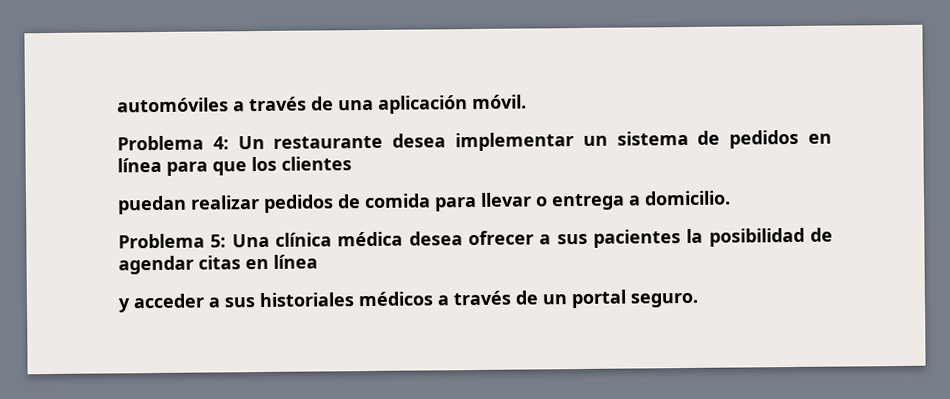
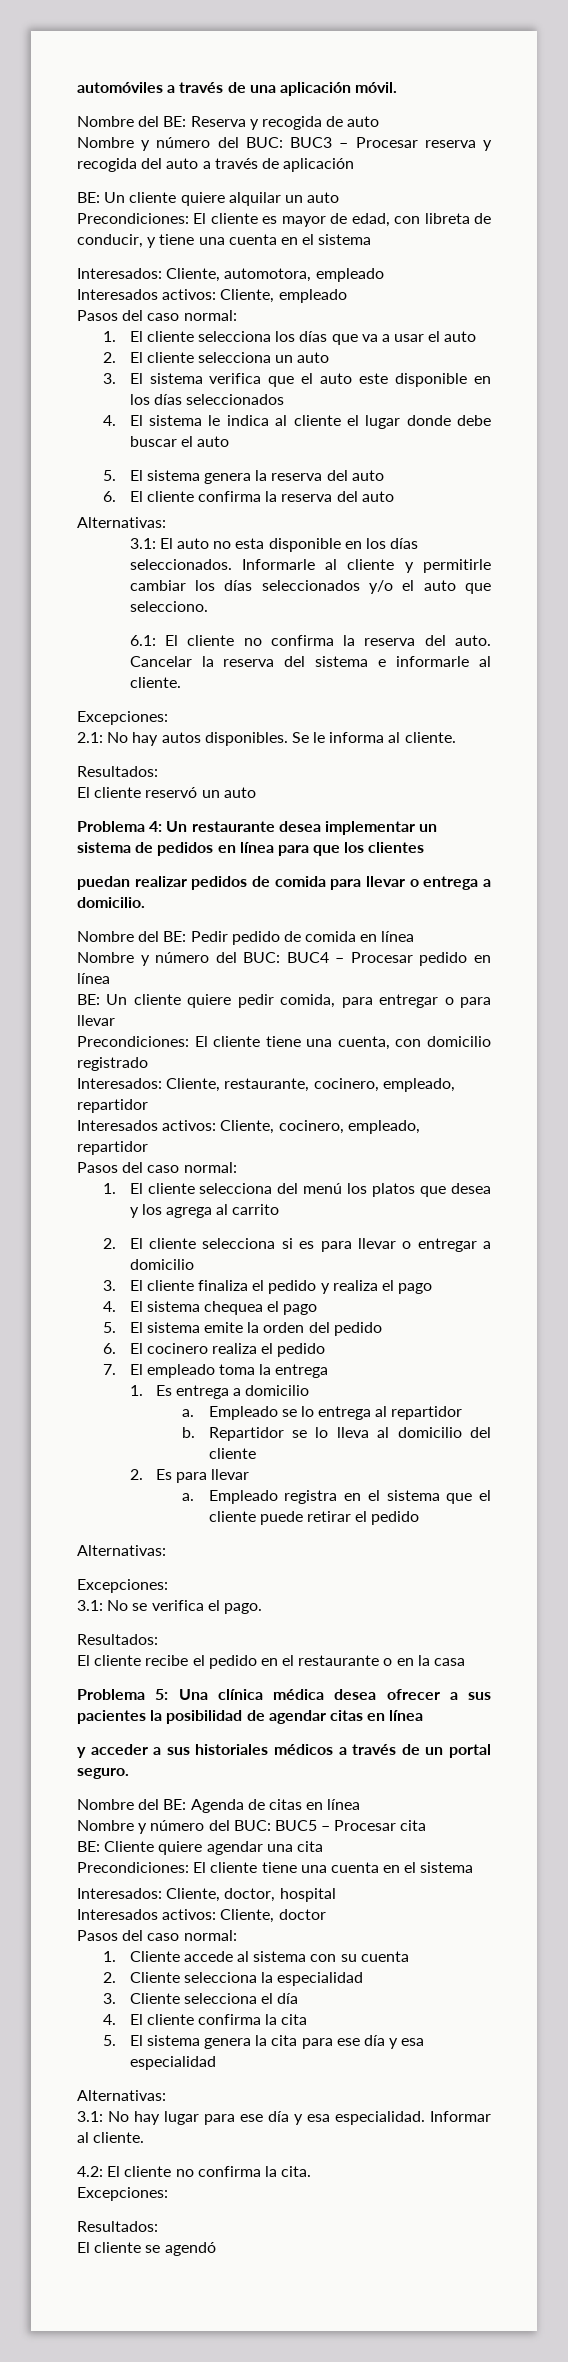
(527, 102) none -> [77,116,380,130] [77,137,492,151] [77,158,355,172] [77,192,340,206] [77,213,492,227] [77,234,372,248] [77,268,384,282] [77,289,347,303] [77,310,237,321] [103,331,477,345] [103,352,330,363] [103,373,492,387] [129,394,284,405] [103,415,492,429] [129,436,229,447] [103,470,384,484] [103,491,394,502] [77,517,166,528] [129,538,419,552] [129,559,491,573] [129,580,492,594] [129,601,208,612] [129,635,491,646] [129,656,492,667] [129,677,181,688] [77,711,168,725] [77,732,456,746] [77,766,158,777] [77,787,256,798] // Nombre del BE: Reserva y recogida de auto // Nombre y número del BUC: BUC3 – Procesar reserva y recogida del auto a través de aplicación // BE: Un cliente quiere alquilar un auto // Precondiciones: El cliente es mayor de edad, con libreta de conducir, y tiene una cuenta en el sistema // Interesados: Cliente, automotora, empleado // Interesados activos: Cliente, empleado // Pasos del caso normal: // 1. El cliente selecciona los días que va a usar el auto // 2. El cliente selecciona un auto // 3. El sistema verifica que el auto este disponible en los días seleccionados // 4. El sistema le indica al cliente el lugar donde debe buscar el auto // 5. El sistema genera la reserva del auto // 6. El cliente confirma la reserva del auto // Alternativas: // 3.1: El auto no esta disponible en los días seleccionados. Informarle al cliente y permitirle cambiar los días seleccionados y/o el auto que selecciono. // 6.1: El cliente no confirma la reserva del auto. Cancelar la reserva del sistema e informarle al cliente. // Excepciones: // 2.1: No hay autos disponibles. Se le informa al cliente. // Resultados: // El cliente reservó un auto
(731, 198) none -> [77,931,415,945] [77,952,491,966] [77,973,110,984] [77,994,492,1008] [77,1015,115,1026] [77,1036,491,1050] [77,1057,148,1071] [77,1078,455,1092] [77,1099,148,1113] [77,1120,420,1134] [77,1141,148,1155] [77,1162,237,1173] [103,1183,491,1197] [129,1204,280,1218] [103,1238,492,1252] [129,1259,194,1270] [103,1280,433,1294] [103,1301,318,1315] [103,1322,382,1336] [103,1343,326,1357] [103,1364,329,1378] [129,1385,310,1399] [182,1406,463,1420] [182,1427,492,1441] [208,1448,256,1459] [129,1469,250,1483] [182,1490,491,1504] [208,1511,420,1525] [77,1545,166,1556] [77,1579,168,1593] [77,1600,262,1614] [77,1634,158,1645] [77,1655,466,1669] // Nombre del BE: Pedir pedido de comida en línea // Nombre y número del BUC: BUC4 – Procesar pedido en línea // BE: Un cliente quiere pedir comida, para entregar o para llevar // Precondiciones: El cliente tiene una cuenta, con domicilio registrado // Interesados: Cliente, restaurante, cocinero, empleado, repartidor // Interesados activos: Cliente, cocinero, empleado, repartidor // Pasos del caso normal: // 1. El cliente selecciona del menú los platos que desea y los agrega al carrito // 2. El cliente selecciona si es para llevar o entregar a domicilio // 3. El cliente finaliza el pedido y realiza el pago // 4. El sistema chequea el pago // 5. El sistema emite la orden del pedido // 6. El cocinero realiza el pedido // 7. El empleado toma la entrega // 1. Es entrega a domicilio // a. Empleado se lo entrega al repartidor // b. Repartidor se lo lleva al domicilio del cliente // 2. Es para llevar // a. Empleado registra en el sistema que el cliente puede retirar el pedido // Alternativas: // Excepciones: // 3.1: No se verifica el pago. // Resultados: // El cliente recibe el pedido en el restaurante o en la casa
(699, 300) none -> [77,1799,361,1813] [77,1820,427,1834] [77,1841,323,1855] [77,1862,474,1873] [77,1888,336,1902] [77,1909,326,1923] [77,1930,237,1941] [103,1951,409,1962] [103,1972,364,1986] [103,1993,299,2004] [103,2014,308,2025] [103,2035,425,2049] [129,2056,216,2070] [77,2090,166,2101] [77,2111,491,2125] [77,2132,145,2143] [77,2166,312,2177] [77,2187,168,2201] [77,2221,158,2232] [77,2242,216,2256] // Nombre del BE: Agenda de citas en línea // Nombre y número del BUC: BUC5 – Procesar cita // BE: Cliente quiere agendar una cita // Precondiciones: El cliente tiene una cuenta en el sistema // Interesados: Cliente, doctor, hospital // Interesados activos: Cliente, doctor // Pasos del caso normal: // 1. Cliente accede al sistema con su cuenta // 2. Cliente selecciona la especialidad // 3. Cliente selecciona el día // 4. El cliente confirma la cita // 5. El sistema genera la cita para ese día y esa especialidad // Alternativas: // 3.1: No hay lugar para ese día y esa especialidad. Informar al cliente. // 4.2: El cliente no confirma la cita. // Excepciones: // Resultados: // El cliente se agendó

